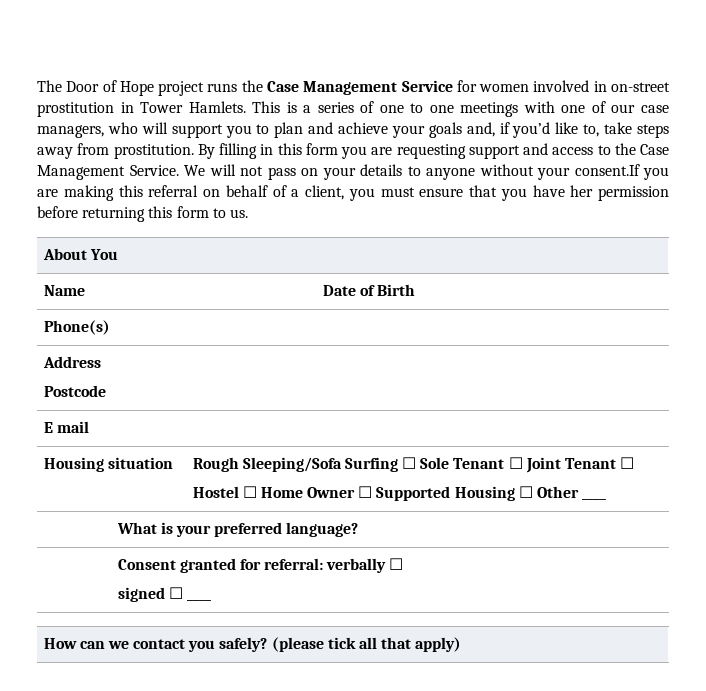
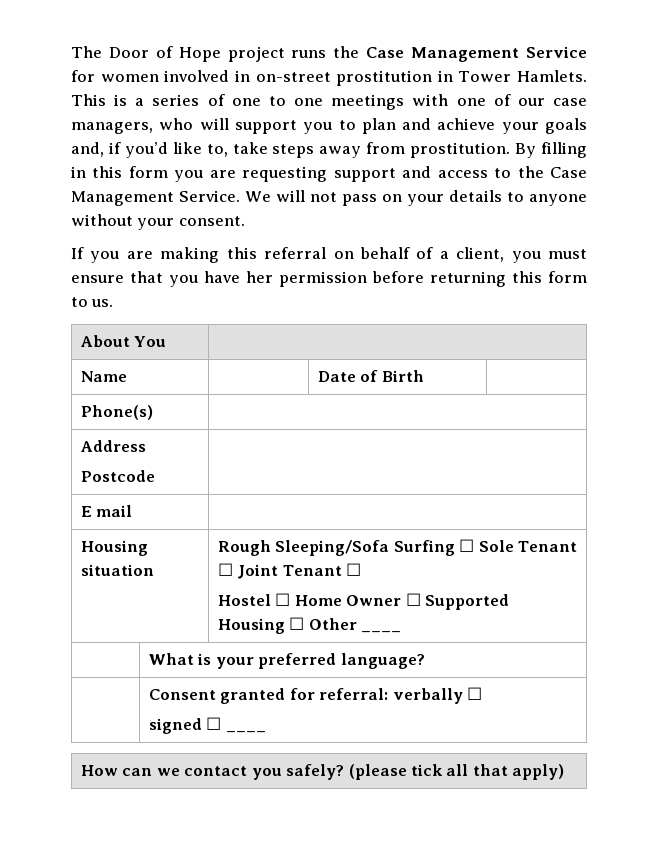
[574,164,640,176] consent.If -> [178,216,245,226] [71,247,84,259] consent. // If

